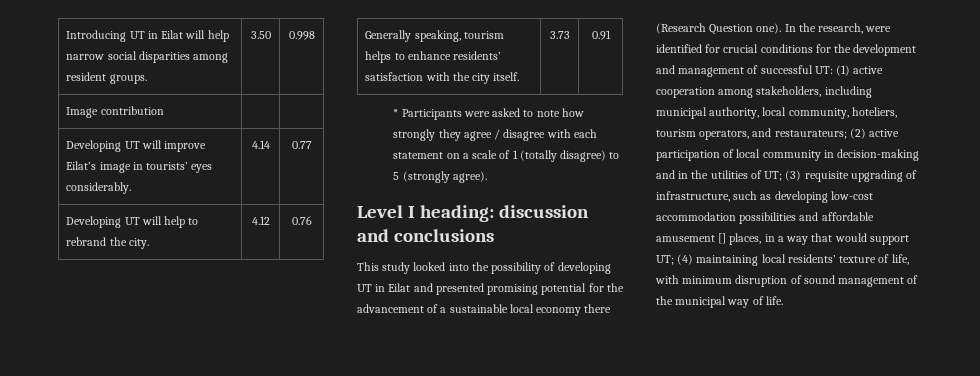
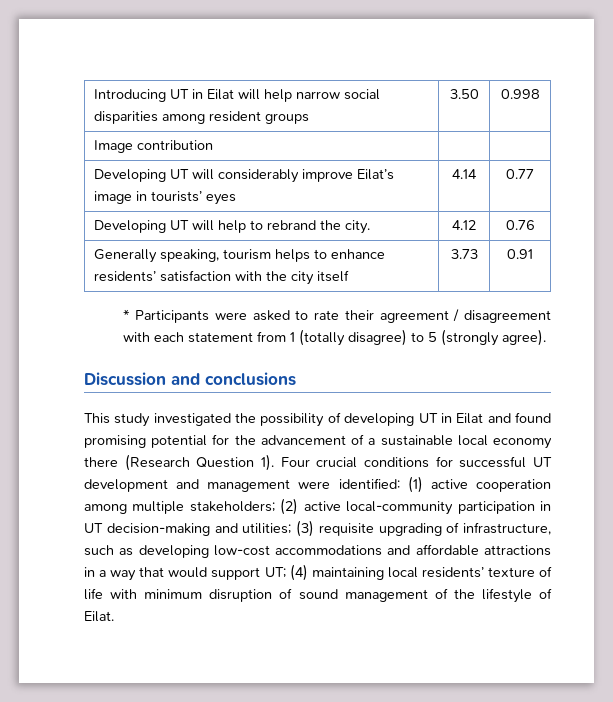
[109,74,147,84] groups. -> [265,113,310,124] groups
(162, 144) none -> [218,169,300,183] considerably
[66,182,132,194] considerably. -> (237, 199) none
[493,72,520,81] itself. -> [317,270,350,282] itself
[536,108,584,117] [393,129,597,141] [393,150,511,159] note how strongly they agree / disagree with each statement on a scale of -> [314,309,551,323] [122,331,286,343] rate their agreement / disagreement with each statement from
[357,205,589,222] Level I heading: discussion -> [84,372,166,386] Discussion
[413,262,469,271] looked into -> [153,413,231,426] investigated
[435,283,484,295] presented -> [515,412,551,423] found
[756,23,892,34] [656,44,721,53] one). In the research, were identified for -> [261,454,310,471] 1). Four
[834,44,852,53] the -> [459,456,552,468] successful UT
[747,65,833,74] of successful UT: -> [298,478,400,489] were identified:
[756,86,872,98] [656,107,897,119] [656,128,900,140] [656,149,920,161] [656,170,783,181] stakeholders, including municipal authority, local community, hoteliers, tourism operators, and restaurateurs; (2) active participation of local community in decision-making and in the utilities of UT; -> [132,498,551,515] [84,523,292,536] multiple stakeholders; (2) active local-community participation in UT decision-making and utilities;
[656,212,874,224] [656,233,762,245] accommodation possibilities and affordable amusement [] places, -> [275,544,551,556] accommodations and affordable attractions
[891,254,909,265] life, -> [84,588,103,600] life
[675,296,783,308] municipal way of life. -> [481,588,553,603] [84,611,114,622] lifestyle of Eilat.

